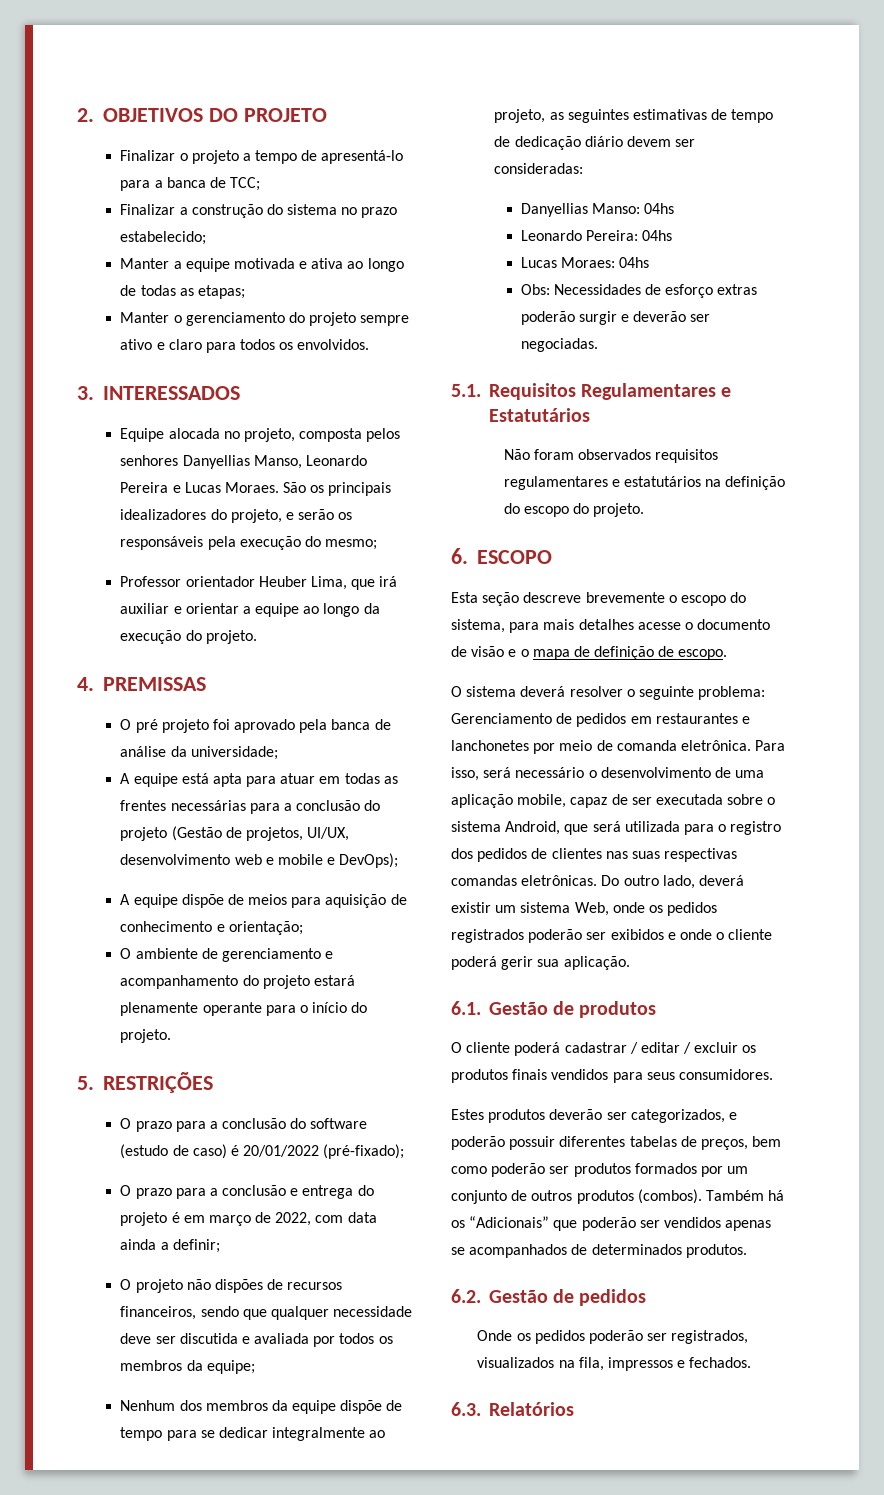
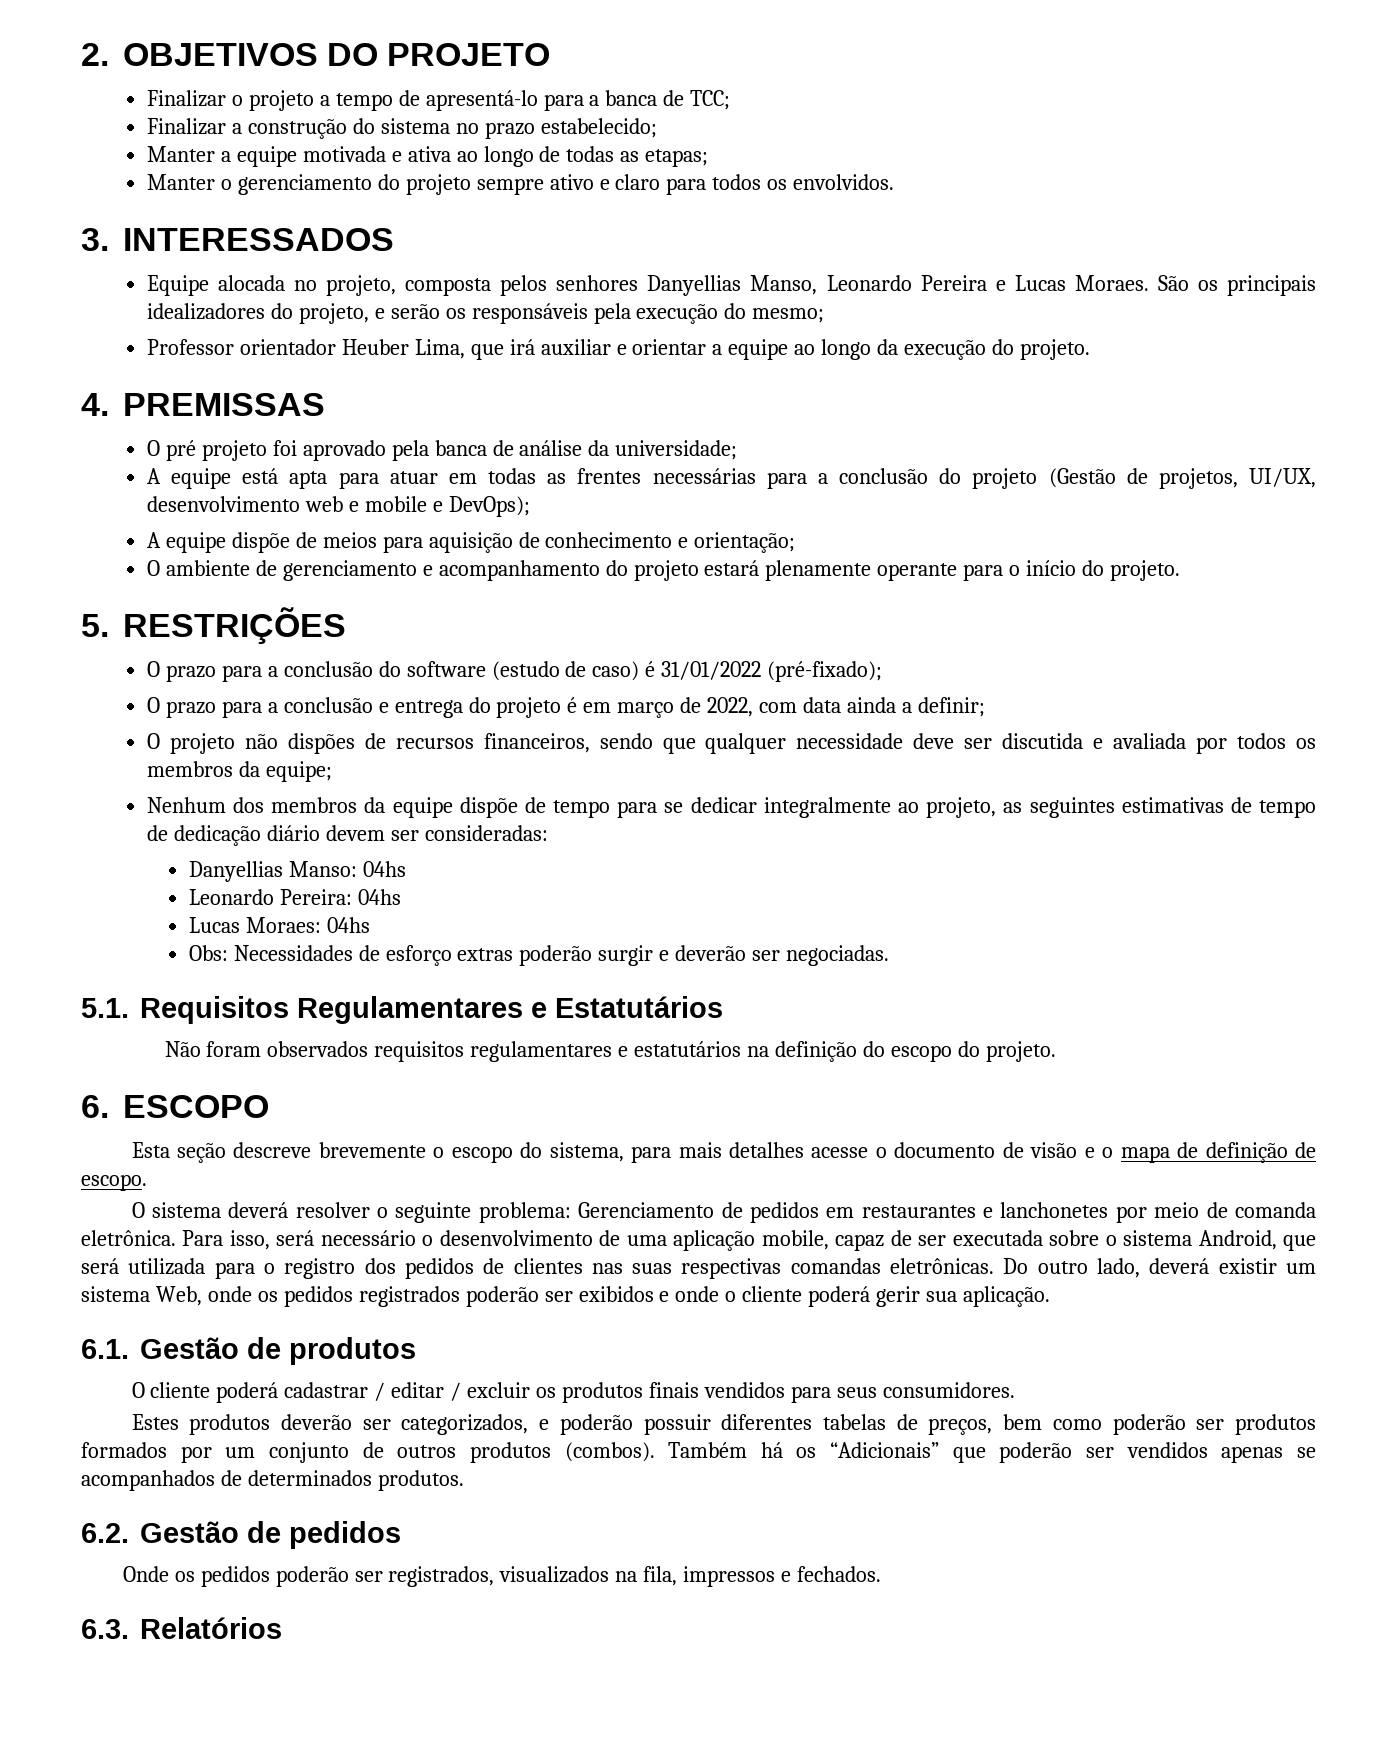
[243,1145,320,1157] 20/01/2022 -> [661,661,762,680] 31/01/2022

